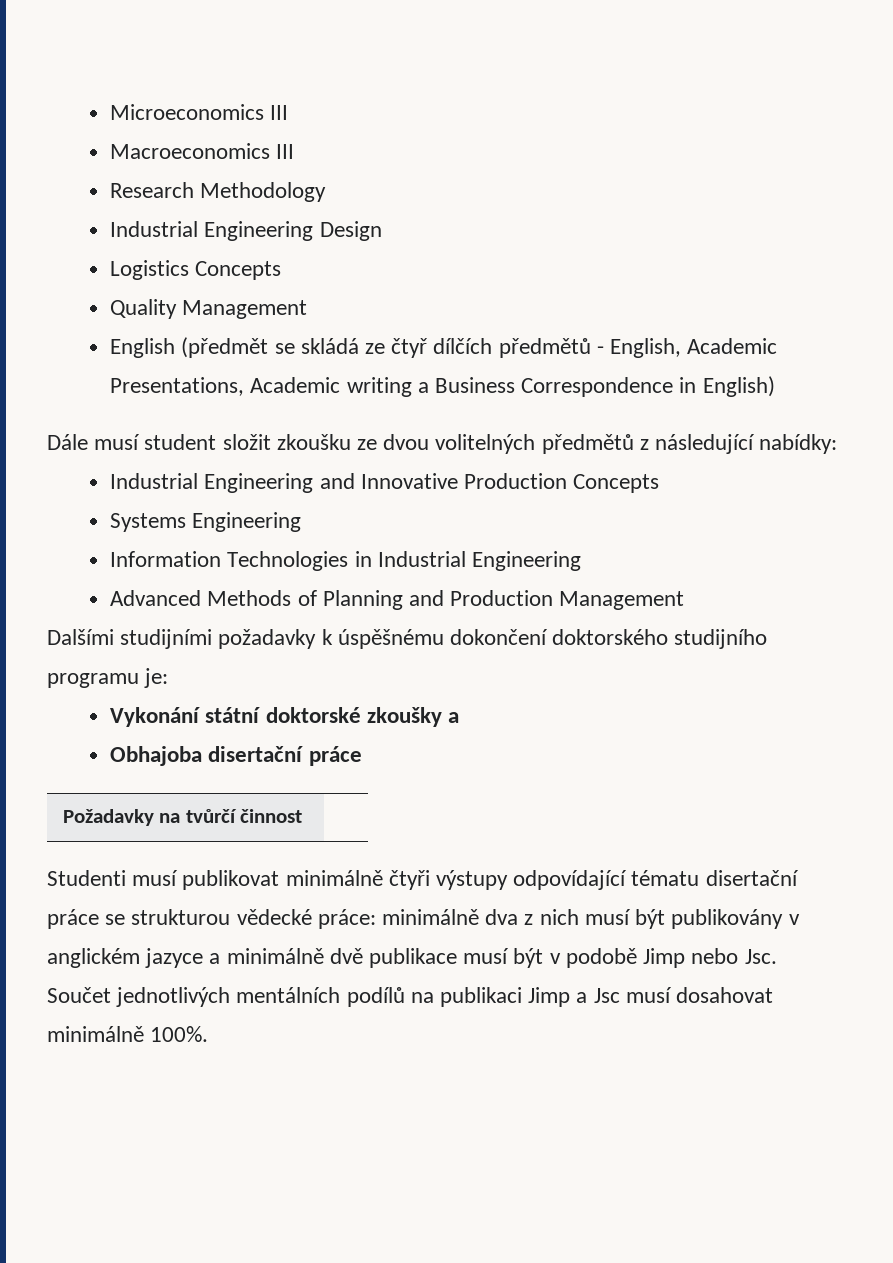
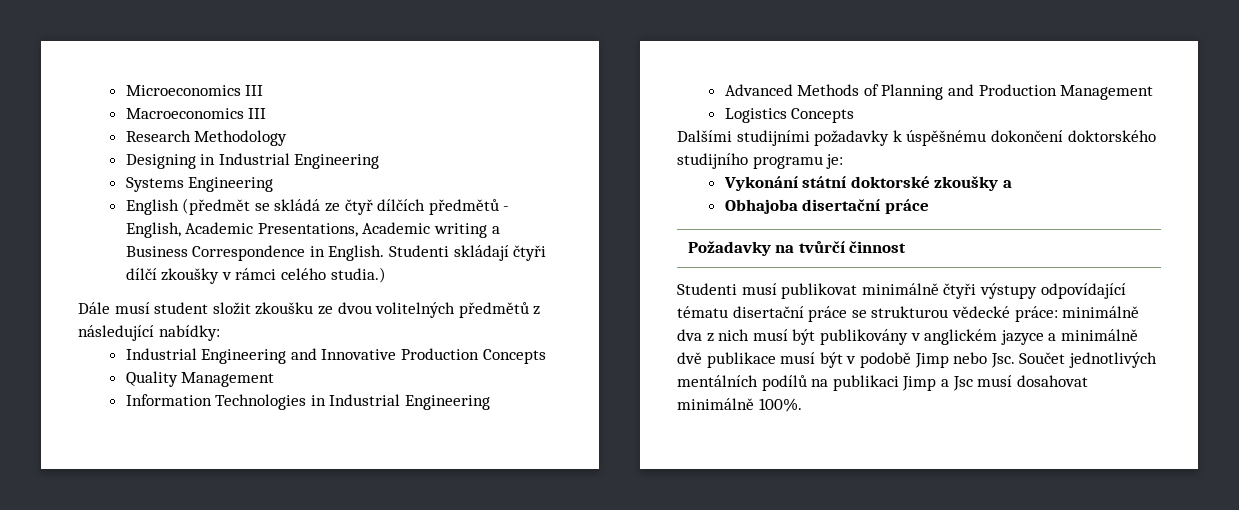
[110,221,382,241] [110,260,282,280] [110,299,308,319] Industrial Engineering Design // Logistics Concepts // Quality Management -> [125,153,380,169] [125,177,274,192] Designing in Industrial Engineering // Systems Engineering
[702,376,775,397] English) -> [328,245,547,261] [125,267,386,284] English. Studenti skládají čtyři dílčí zkoušky v rámci celého studia.)
[110,512,302,532] Systems Engineering -> [125,371,275,387] Quality Management
(685, 600) none -> [724,108,855,123] // Logistics Concepts

